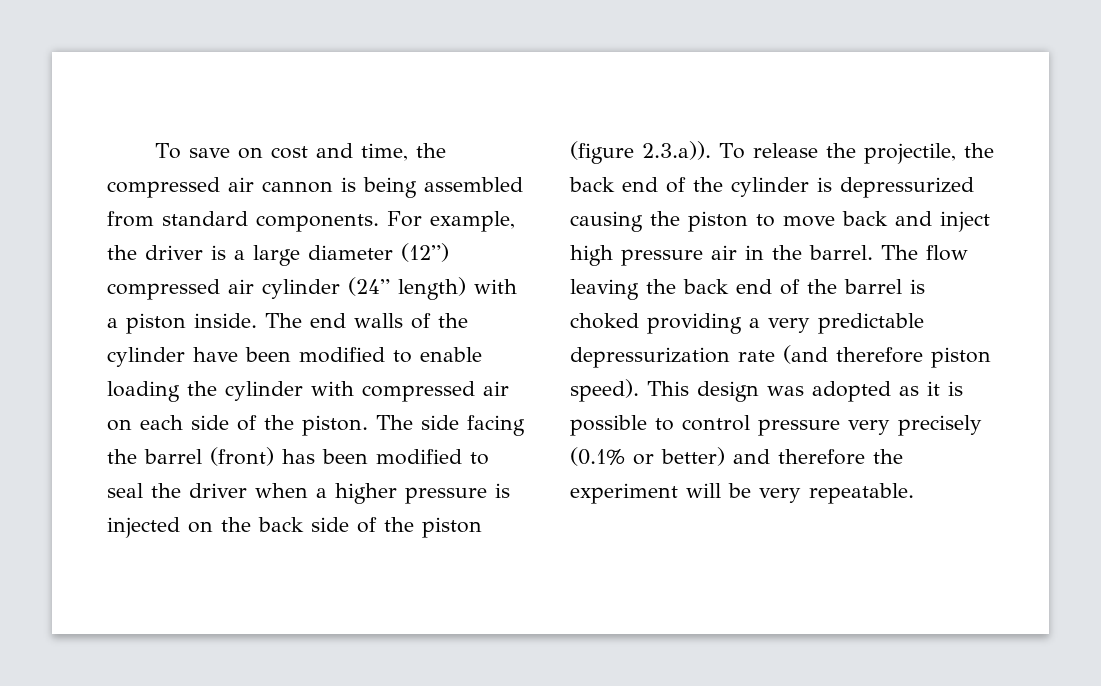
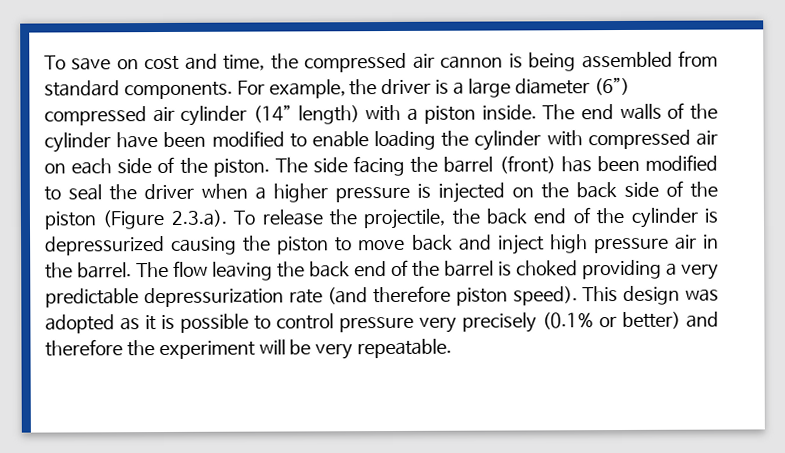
[401,243,449,262] (12”) -> [593,76,630,96] (6”)
[348,277,390,296] (24” -> [253,104,293,123] (14”
[570,141,711,164] (figure 2.3.a)). -> [102,209,227,230] (Figure 2.3.a).

